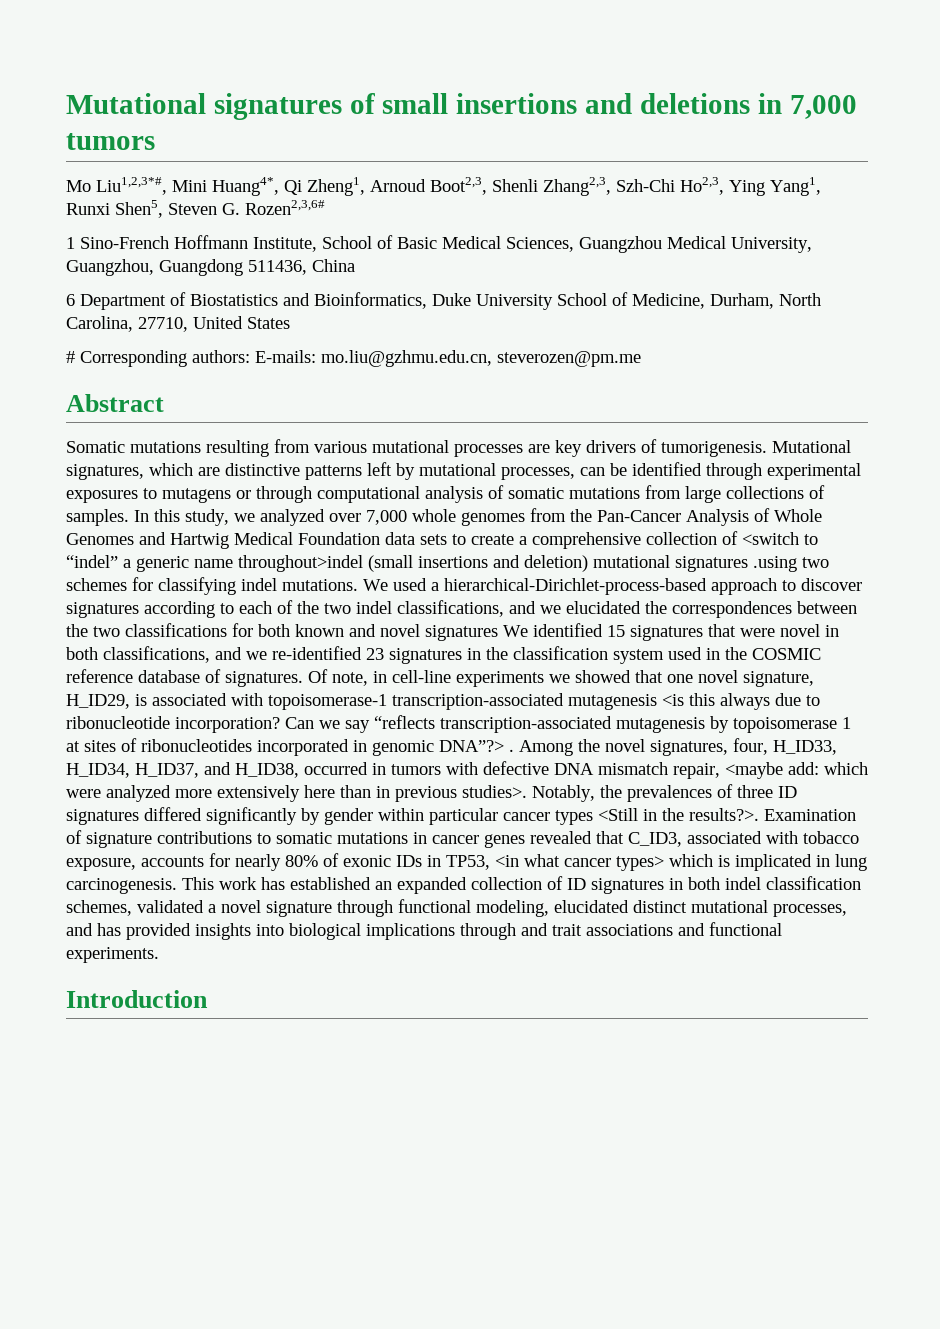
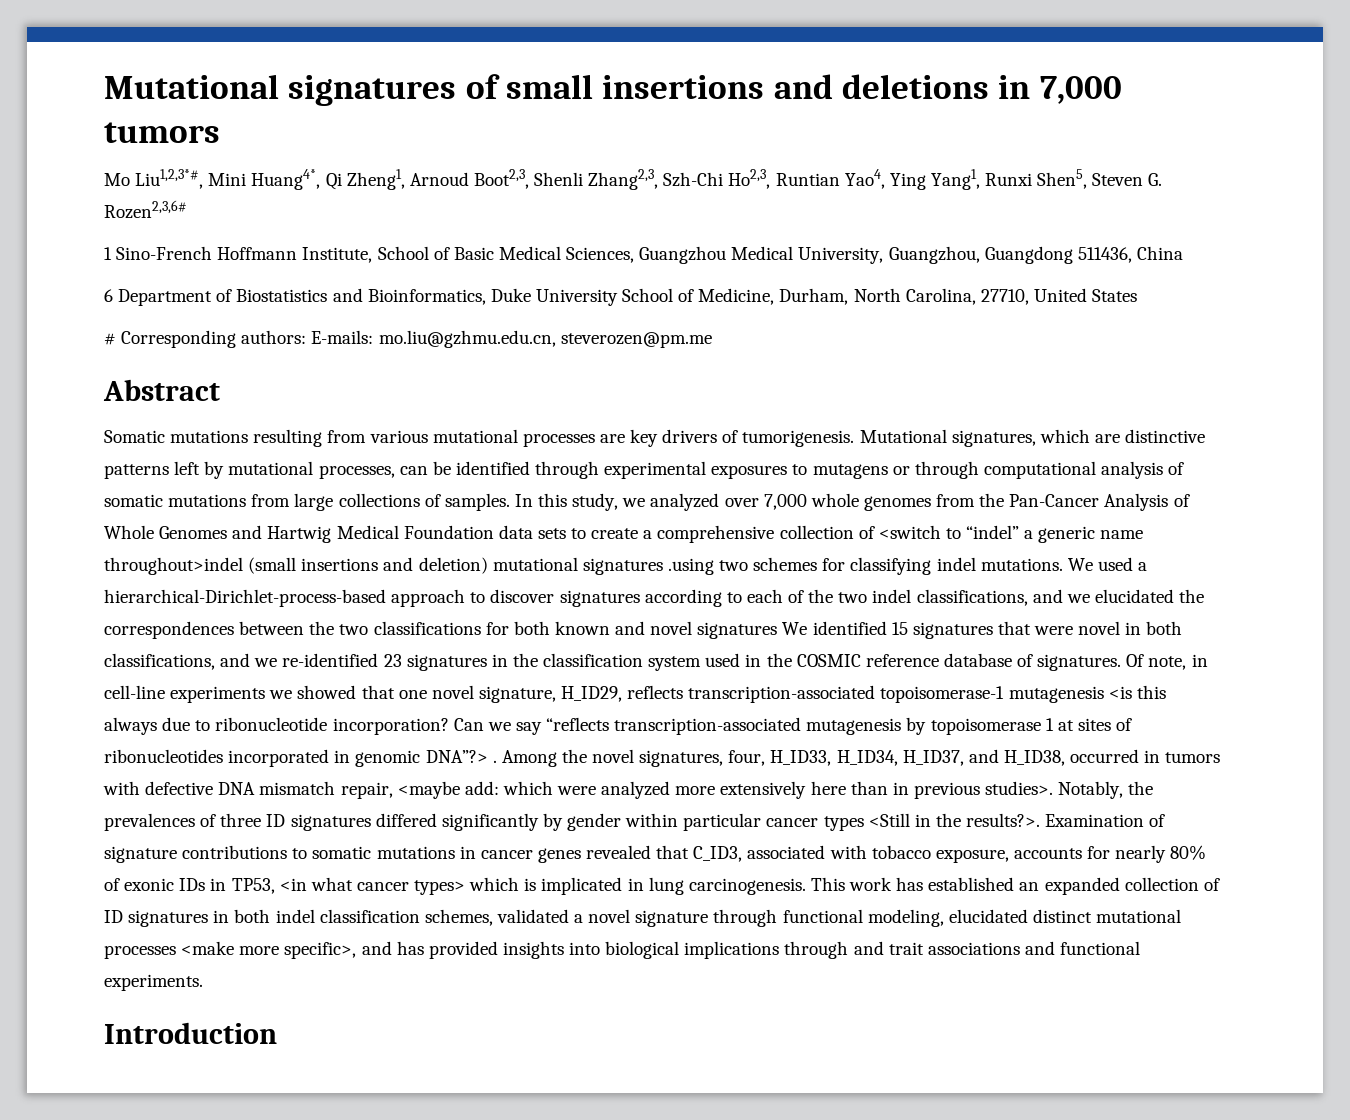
(724, 186) none -> [775,169,885,189] Runtian Yao4,
[135,693,564,710] is associated with topoisomerase-1 transcription-associated -> [627,685,1005,703] reflects transcription-associated topoisomerase-1
[773,904,847,917] processes, -> [104,941,357,959] processes <make more specific>,

